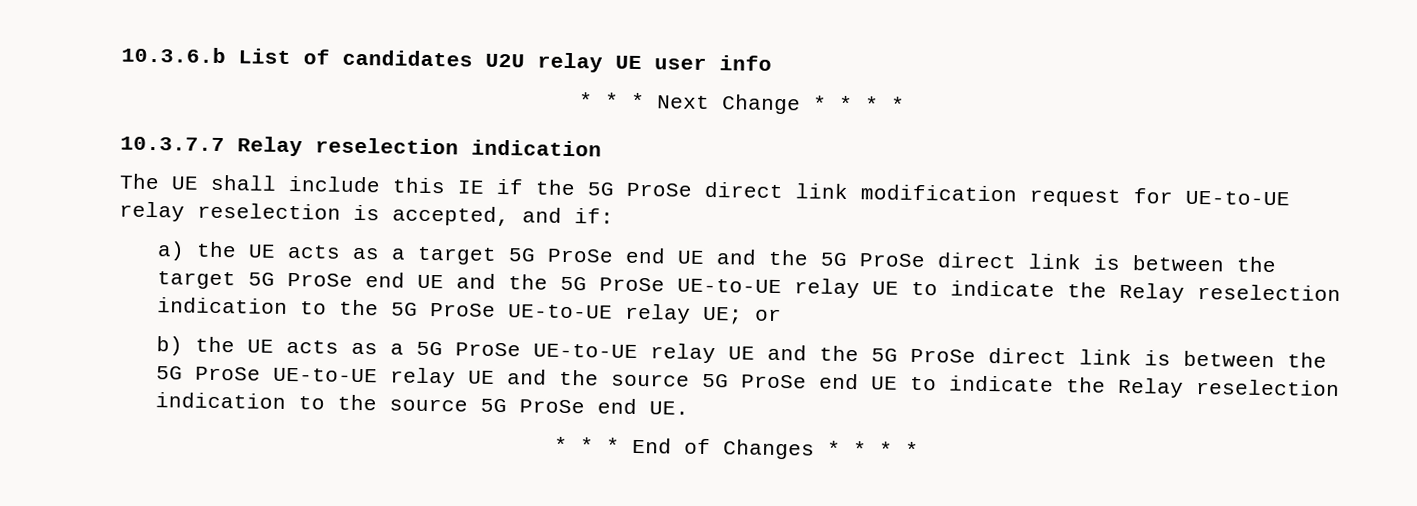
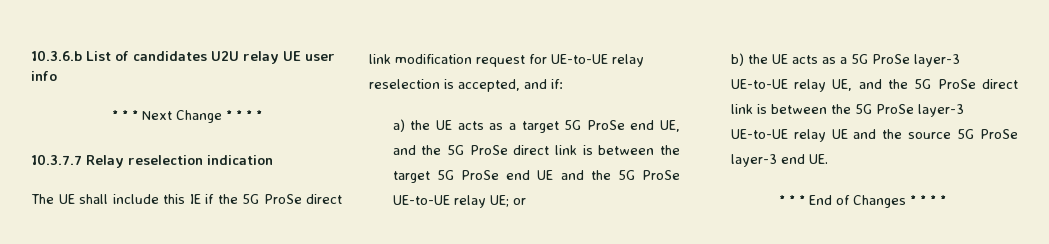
[676,250,705,264] UE -> [660,120,680,132] UE,
[871,280,1341,303] [156,297,691,324] UE to indicate the Relay reselection indication to the 5G ProSe UE-to-UE relay -> (486, 201) none
[532,343,755,364] UE-to-UE relay UE -> [913,54,960,67] [730,79,853,92] layer-3 UE-to-UE relay UE,
(261, 373) none -> [917,104,964,117] layer-3
[818,373,1340,398] [154,392,585,414] end UE to indicate the Relay reselection indication to the source 5G ProSe -> [730,154,777,167] layer-3

